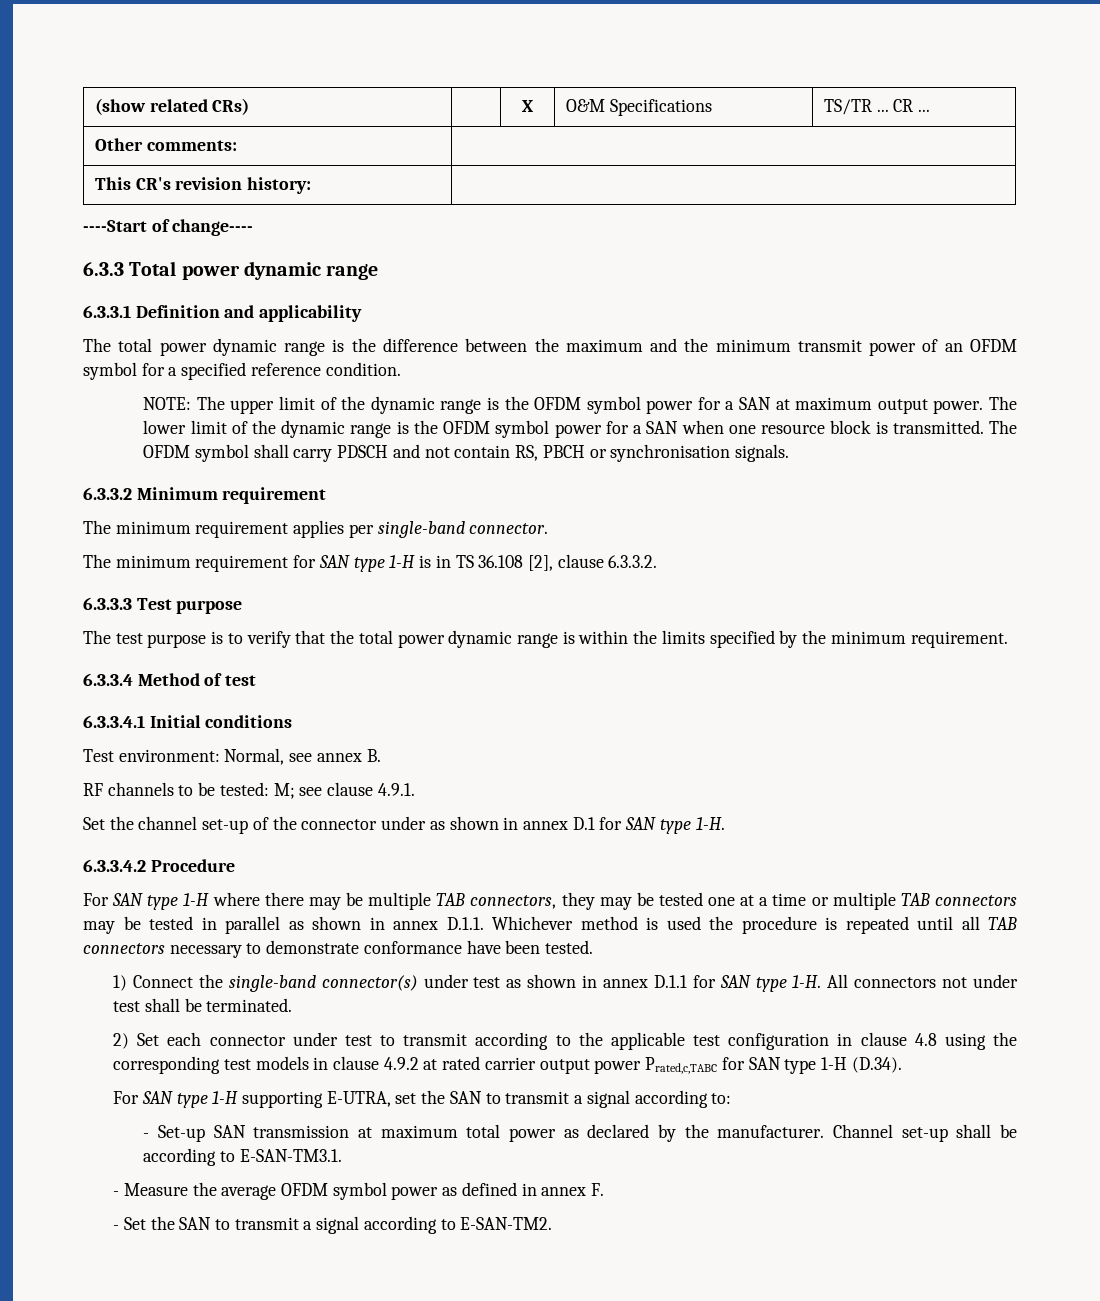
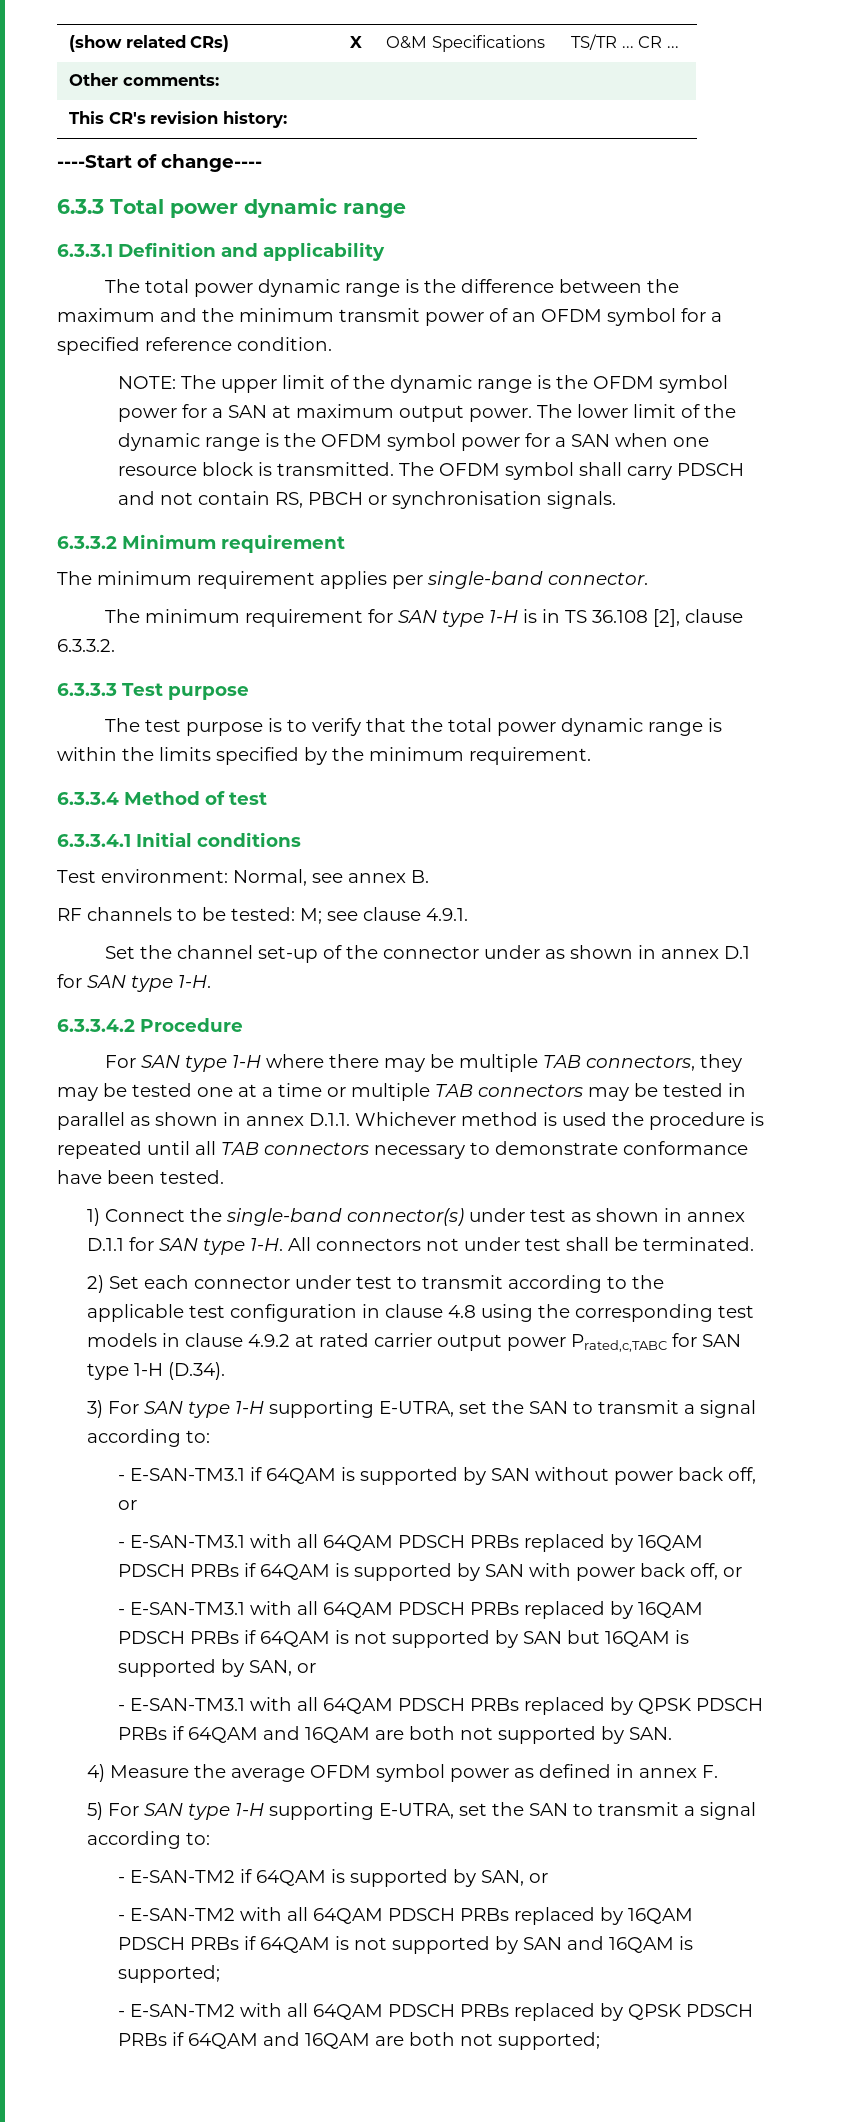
(902, 1065) none -> [87,1400,104,1418] 3)
[157,1124,1018,1142] [143,1148,342,1166] [113,1191,120,1196] Set-up SAN transmission at maximum total power as declared by the manufacturer. Channel set-up shall be according to E-SAN-TM3.1. // - -> [129,1467,756,1485] [117,1500,137,1510] [117,1534,703,1552] [117,1563,742,1581] [117,1601,703,1619] [117,1630,689,1648] [117,1659,316,1677] [117,1697,763,1715] [117,1726,672,1744] [87,1764,106,1782] E-SAN-TM3.1 if 64QAM is supported by SAN without power back off, or // - E-SAN-TM3.1 with all 64QAM PDSCH PRBs replaced by 16QAM PDSCH PRBs if 64QAM is supported by SAN with power back off, or // - E-SAN-TM3.1 with all 64QAM PDSCH PRBs replaced by 16QAM PDSCH PRBs if 64QAM is not supported by SAN but 16QAM is supported by SAN, or // - E-SAN-TM3.1 with all 64QAM PDSCH PRBs replaced by QPSK PDSCH PRBs if 64QAM and 16QAM are both not supported by SAN. // 4)
[113,1216,553,1234] - Set the SAN to transmit a signal according to E-SAN-TM2. -> [87,1802,757,1820] [87,1831,211,1849] [117,1869,548,1887] [117,1907,693,1925] [117,1936,693,1954] [117,1965,220,1983] [117,2003,753,2021] [117,2032,600,2050] 5) For SAN type 1-H supporting E-UTRA, set the SAN to transmit a signal according to: // - E-SAN-TM2 if 64QAM is supported by SAN, or // - E-SAN-TM2 with all 64QAM PDSCH PRBs replaced by 16QAM PDSCH PRBs if 64QAM is not supported by SAN and 16QAM is supported; // - E-SAN-TM2 with all 64QAM PDSCH PRBs replaced by QPSK PDSCH PRBs if 64QAM and 16QAM are both not supported;

